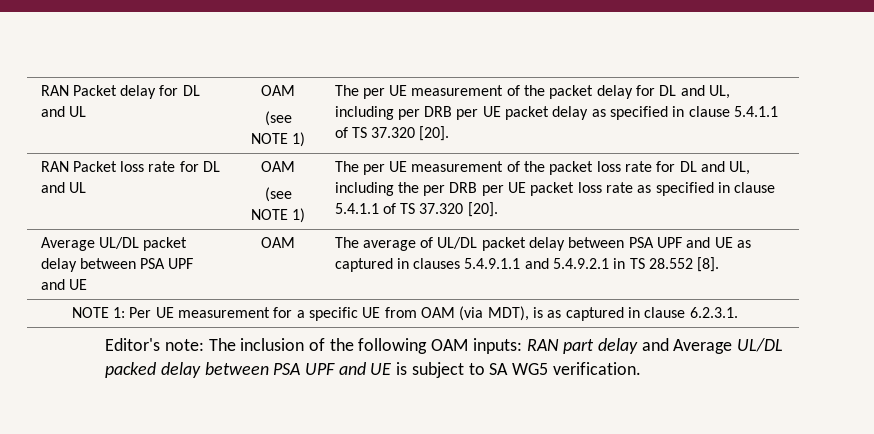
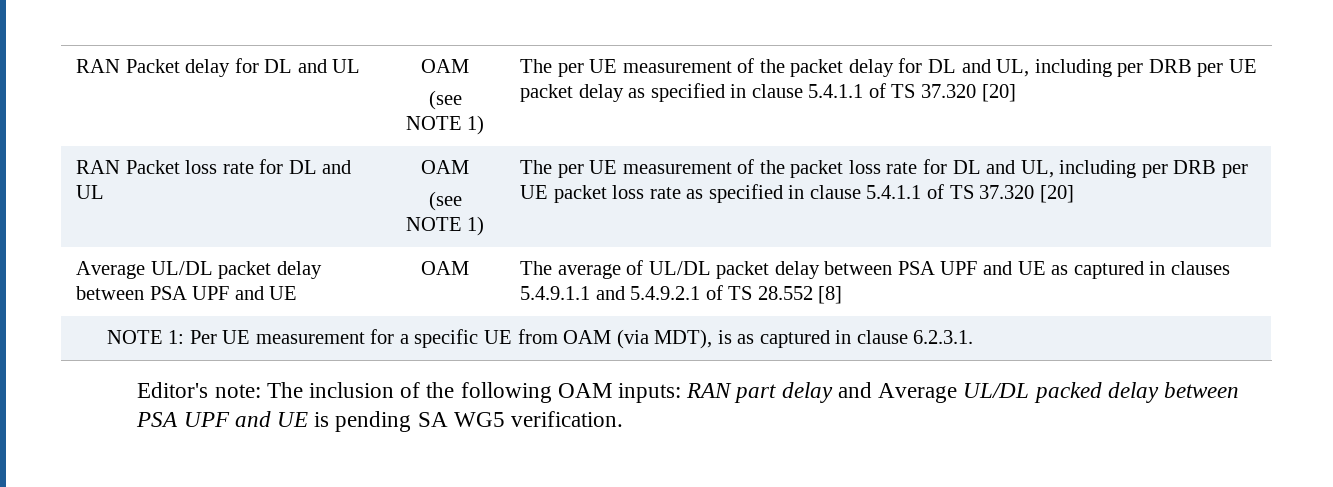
[419,126,450,141] [20]. -> [981,84,1016,102] [20]
[397,182,419,193] the -> (1137, 169) none
[467,202,498,217] [20]. -> [1039,185,1074,203] [20]
[613,258,626,269] in -> [705,285,723,300] of
[697,257,720,272] [8]. -> [818,286,843,304] [8]
[411,362,485,378] subject to -> [335,411,412,432] pending

